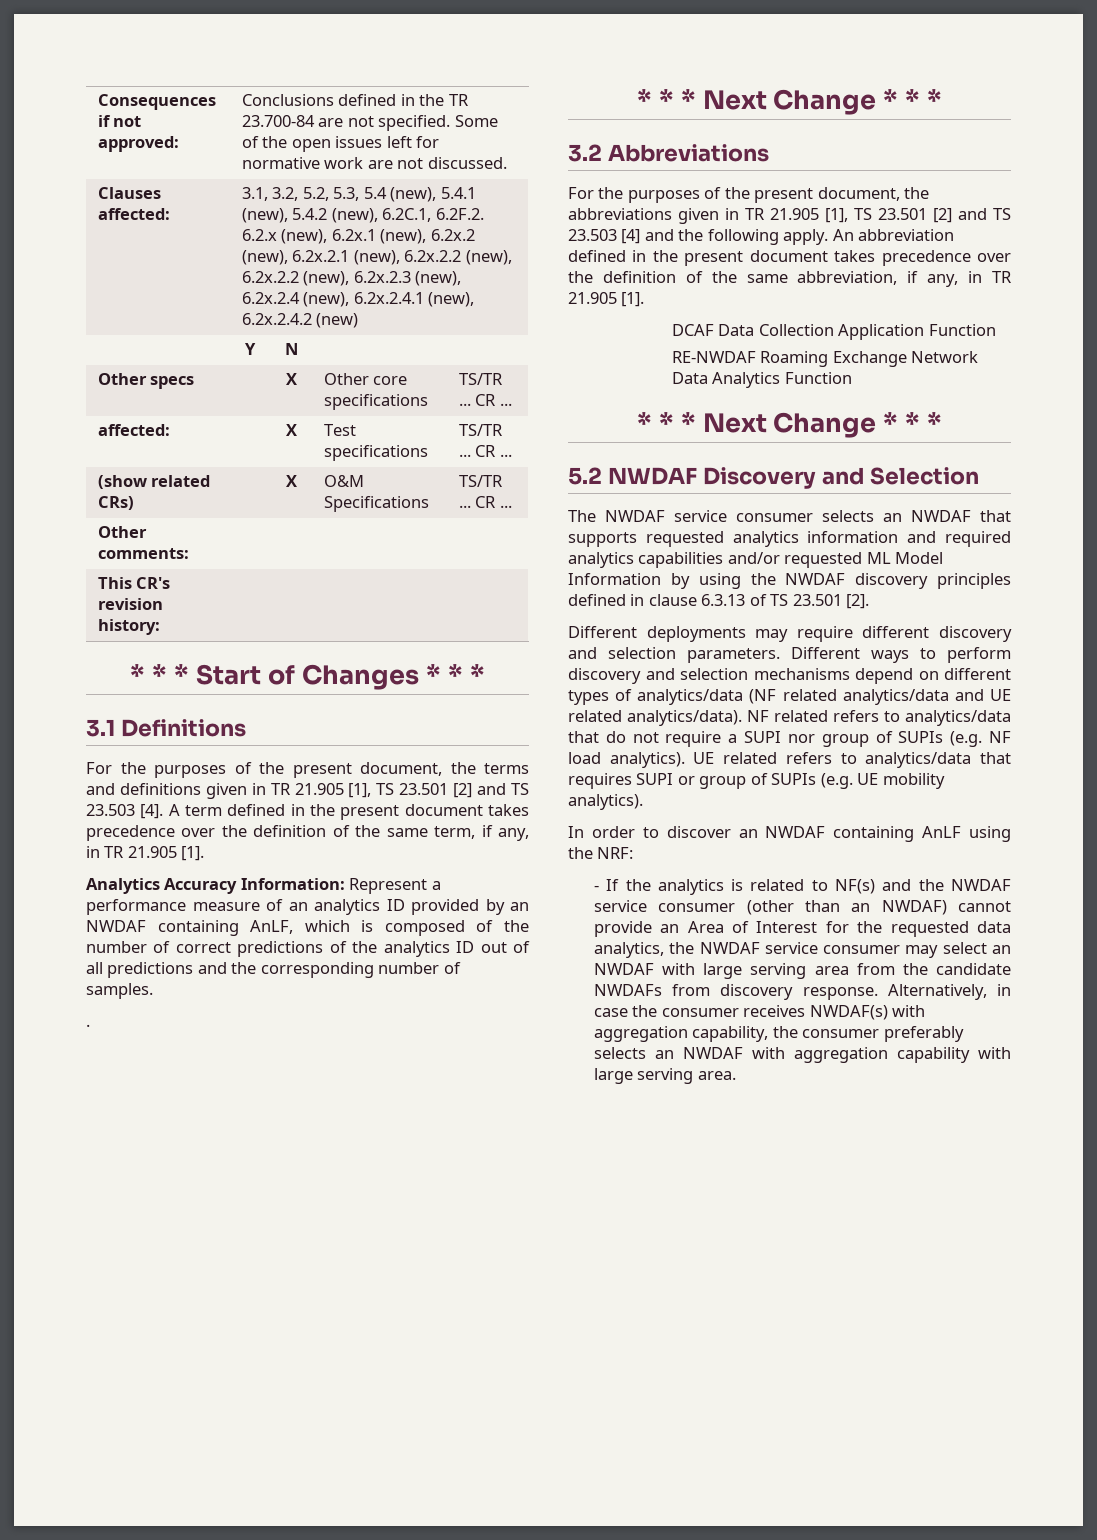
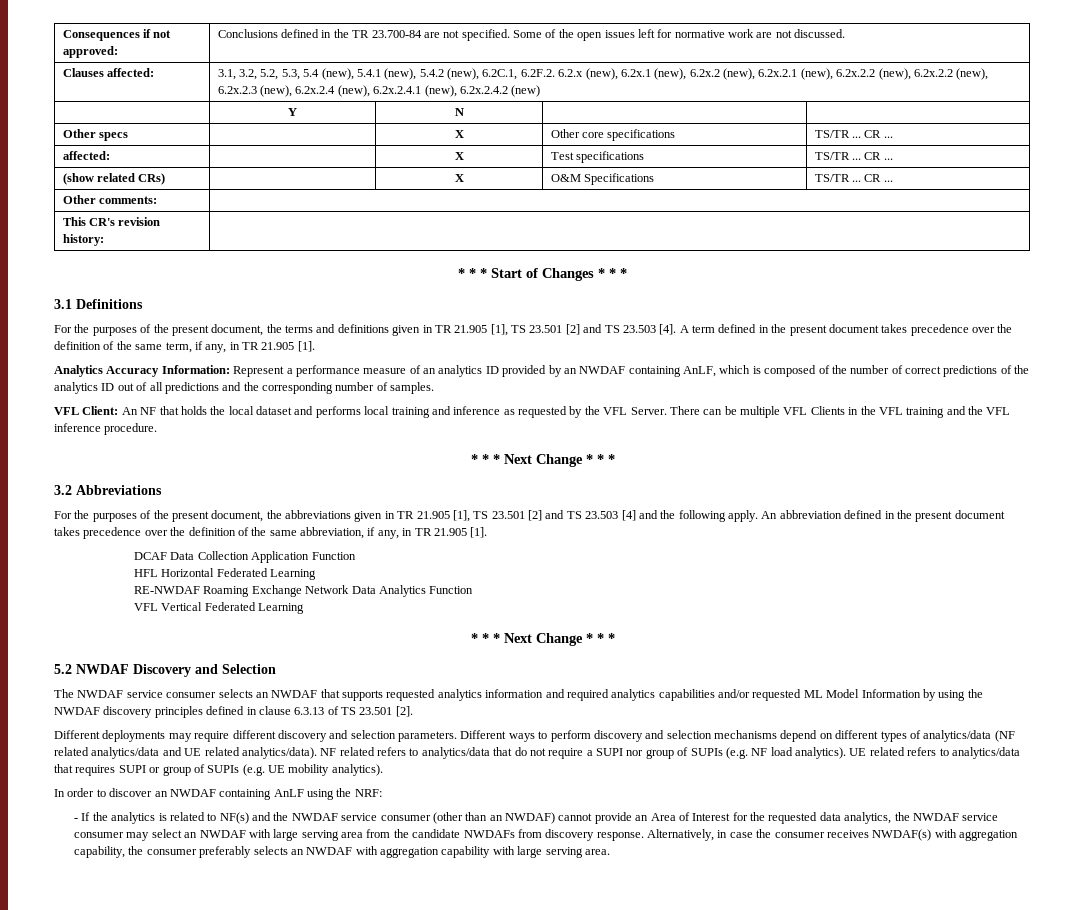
[86,1024,90,1027] . -> [54,406,1011,418] [54,423,158,435] VFL Client: An NF that holds the local dataset and performs local training and inference as requested by the VFL Server. There can be multiple VFL Clients in the VFL training and the VFL inference procedure.
(996, 330) none -> [133,568,317,580] // HFL Horizontal Federated Learning
(852, 378) none -> [133,602,305,614] // VFL Vertical Federated Learning

